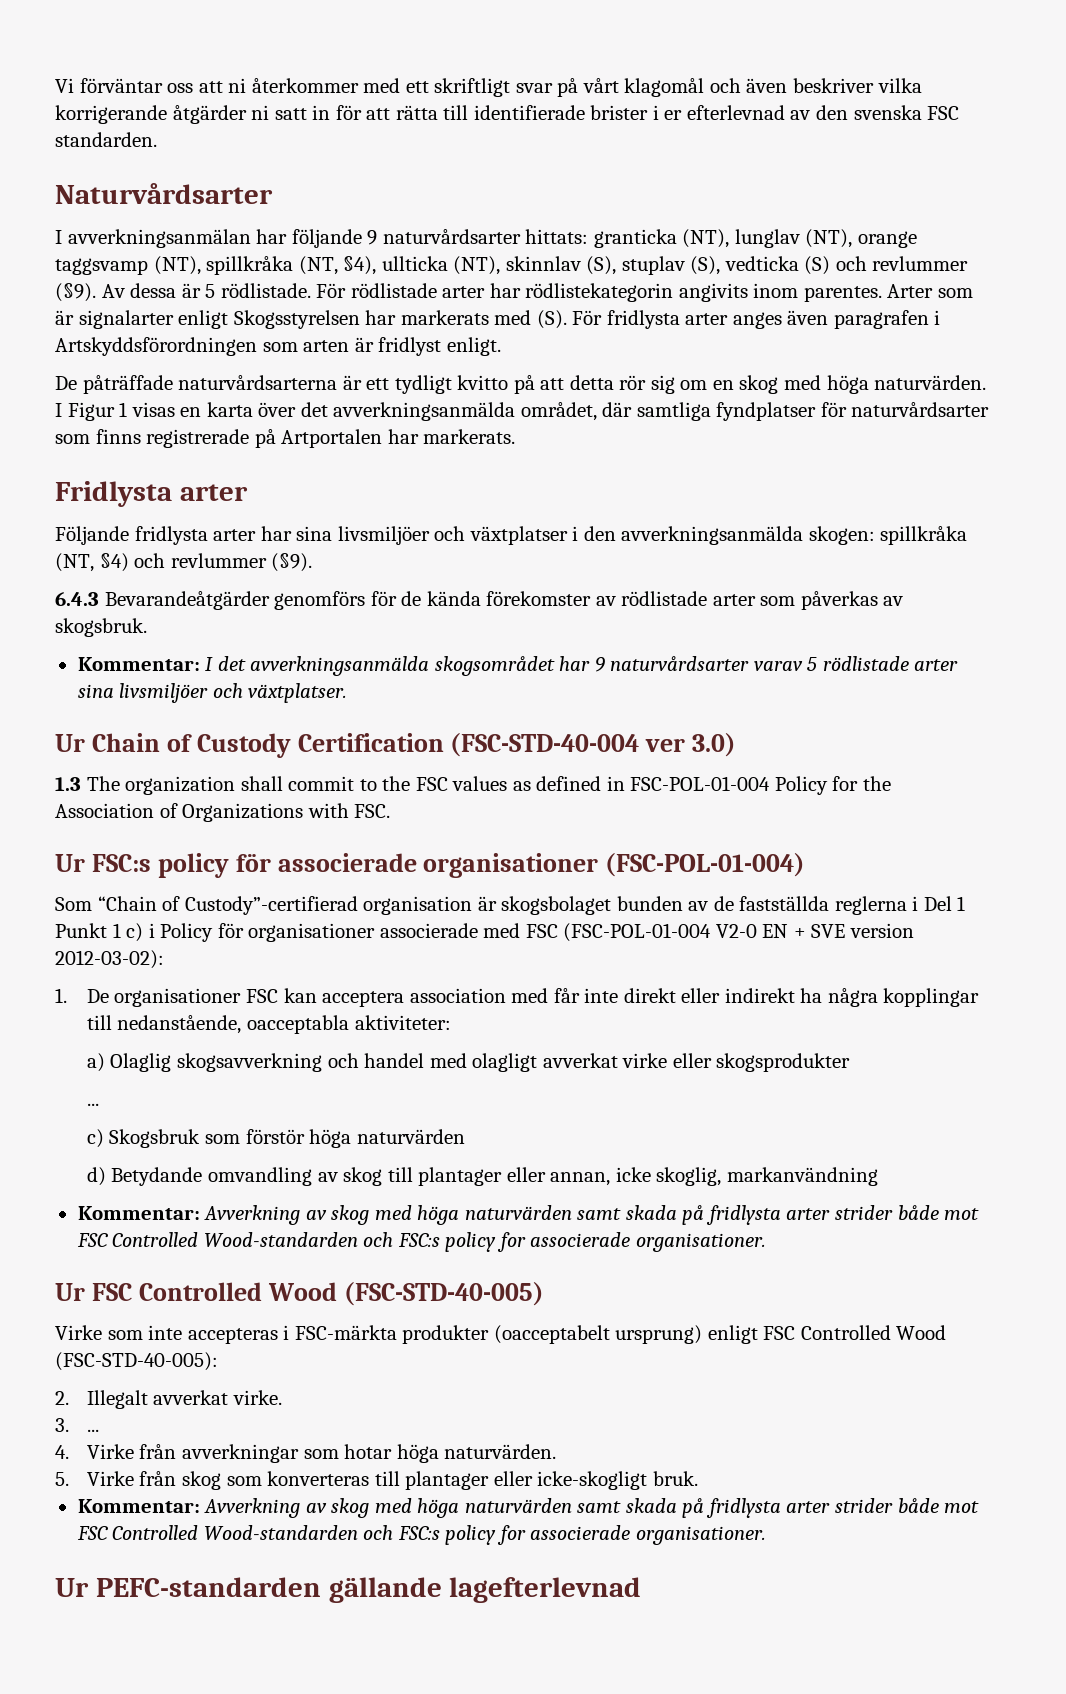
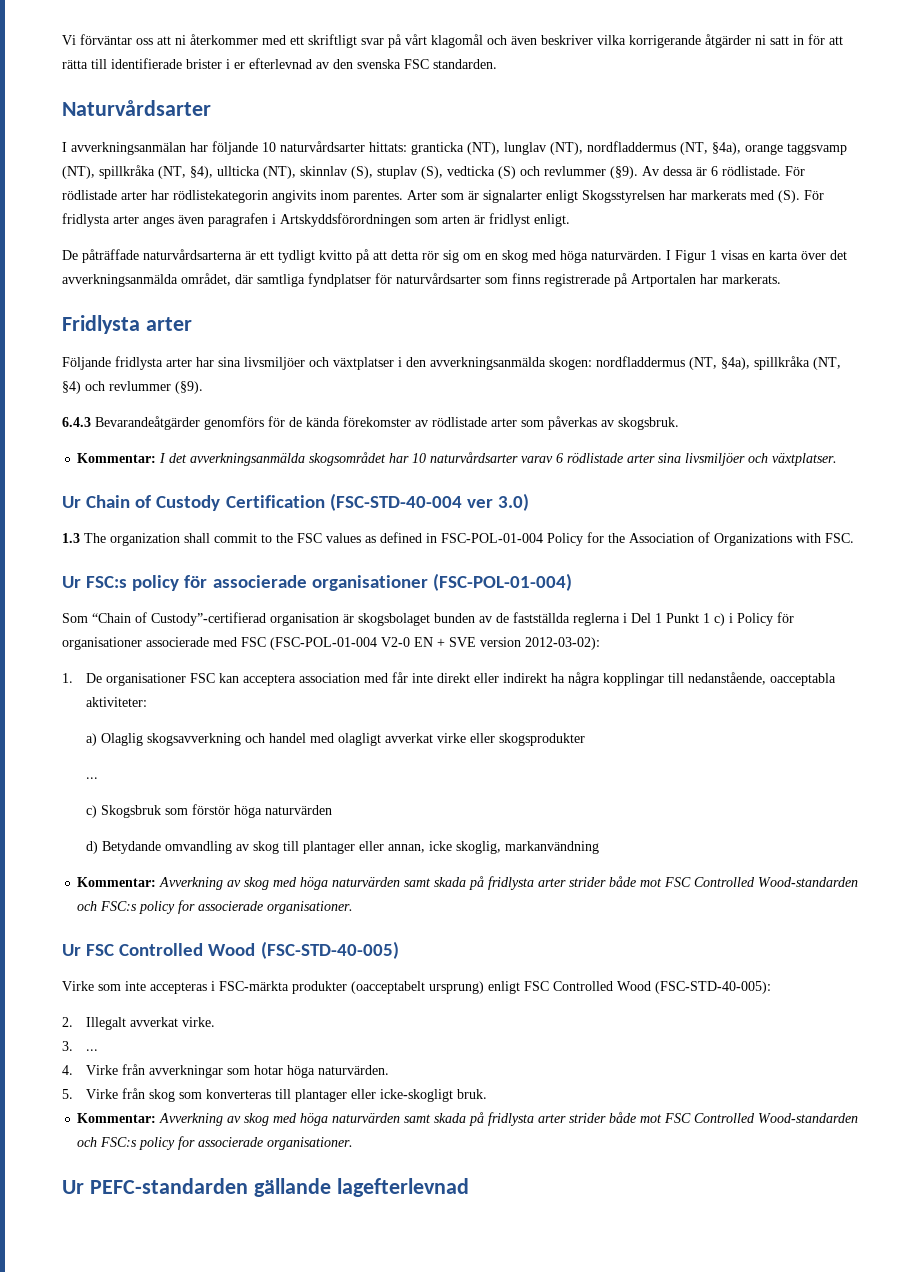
[367,230,378,245] 9 -> [262,142,276,152] 10
(853, 238) none -> [587,141,741,155] nordfladdermus (NT, §4a),
[205,284,216,298] 5 -> [711,166,718,176] 6
(875, 535) none -> [596,356,750,370] nordfladdermus (NT, §4a),
[594,657,605,672] 9 -> [412,453,427,463] 10
[807,657,818,671] 5 -> [556,453,564,463] 6

